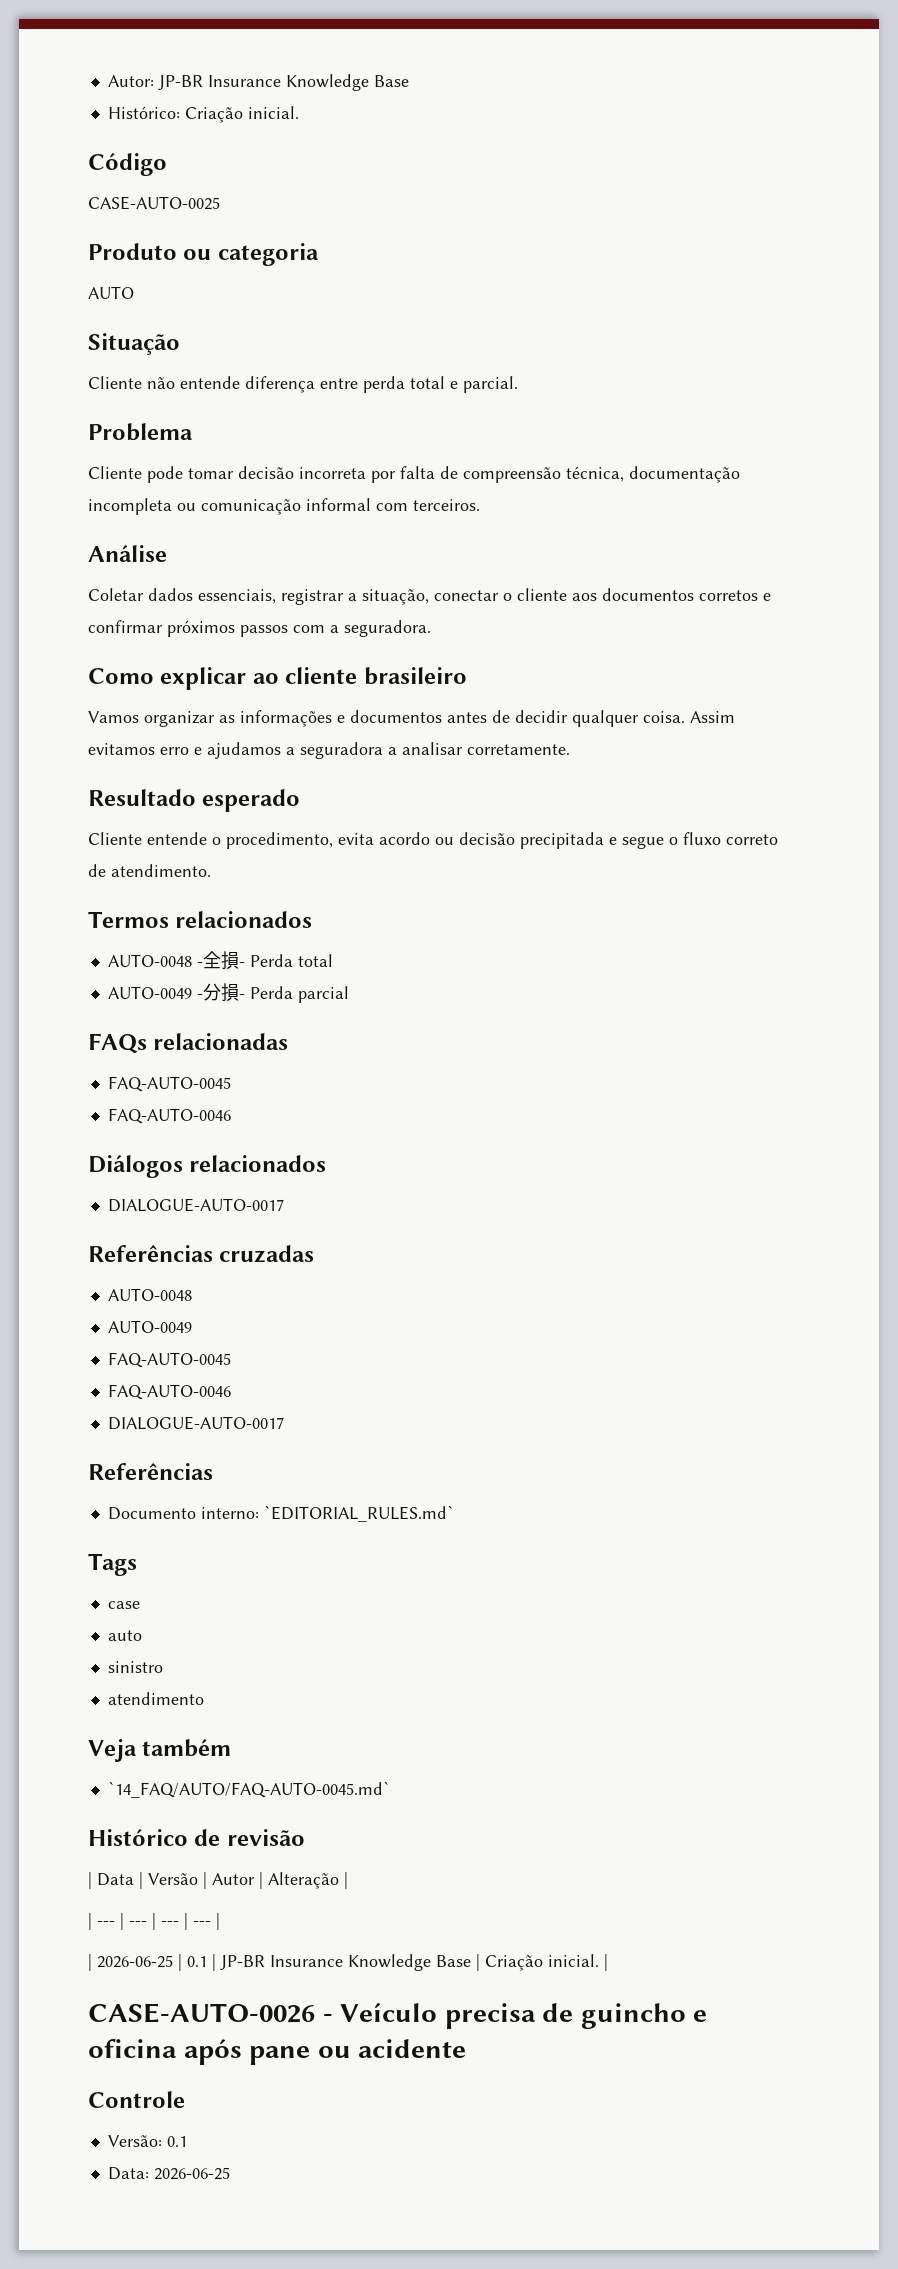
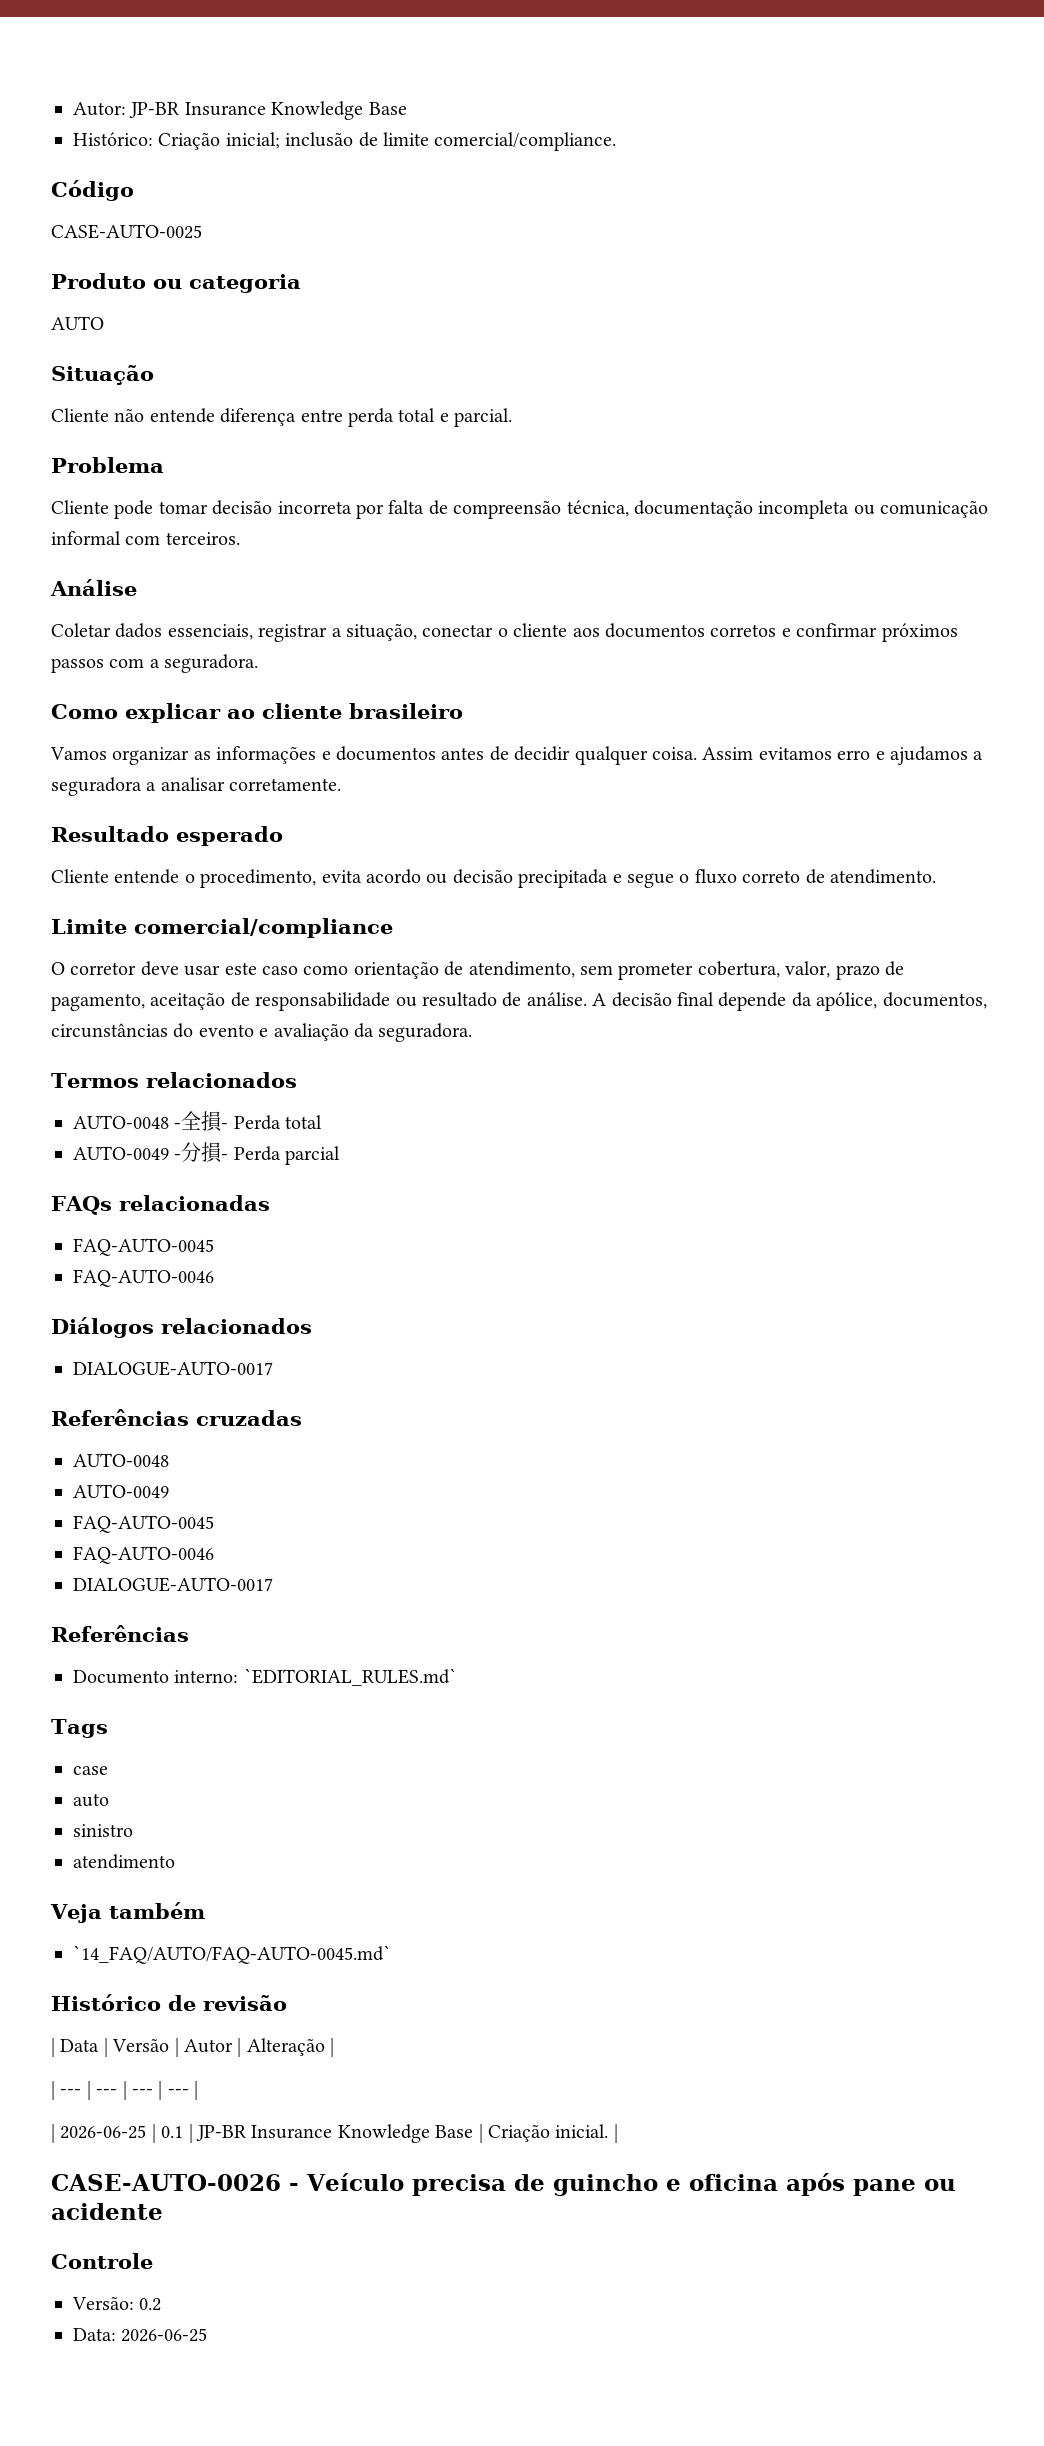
[247,106,299,119] inicial. -> [225,132,617,151] inicial; inclusão de limite comercial/compliance.
(211, 870) none -> [51,918,393,938] [51,961,904,980] [51,992,987,1011] [51,1023,473,1042] // Limite comercial/compliance // O corretor deve usar este caso como orientação de atendimento, sem prometer cobertura, valor, prazo de pagamento, aceitação de responsabilidade ou resultado de análise. A decisão final depende da apólice, documentos, circunstâncias do evento e avaliação da seguradora.
[166,2136,187,2147] 0.1 -> [139,2298,162,2311] 0.2

